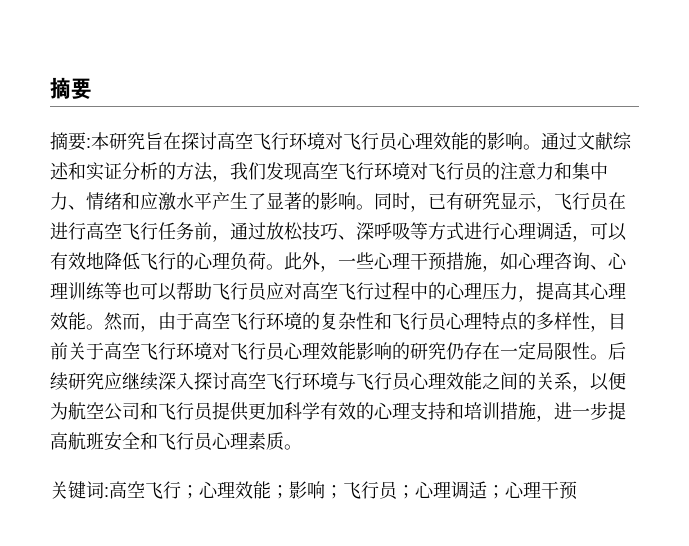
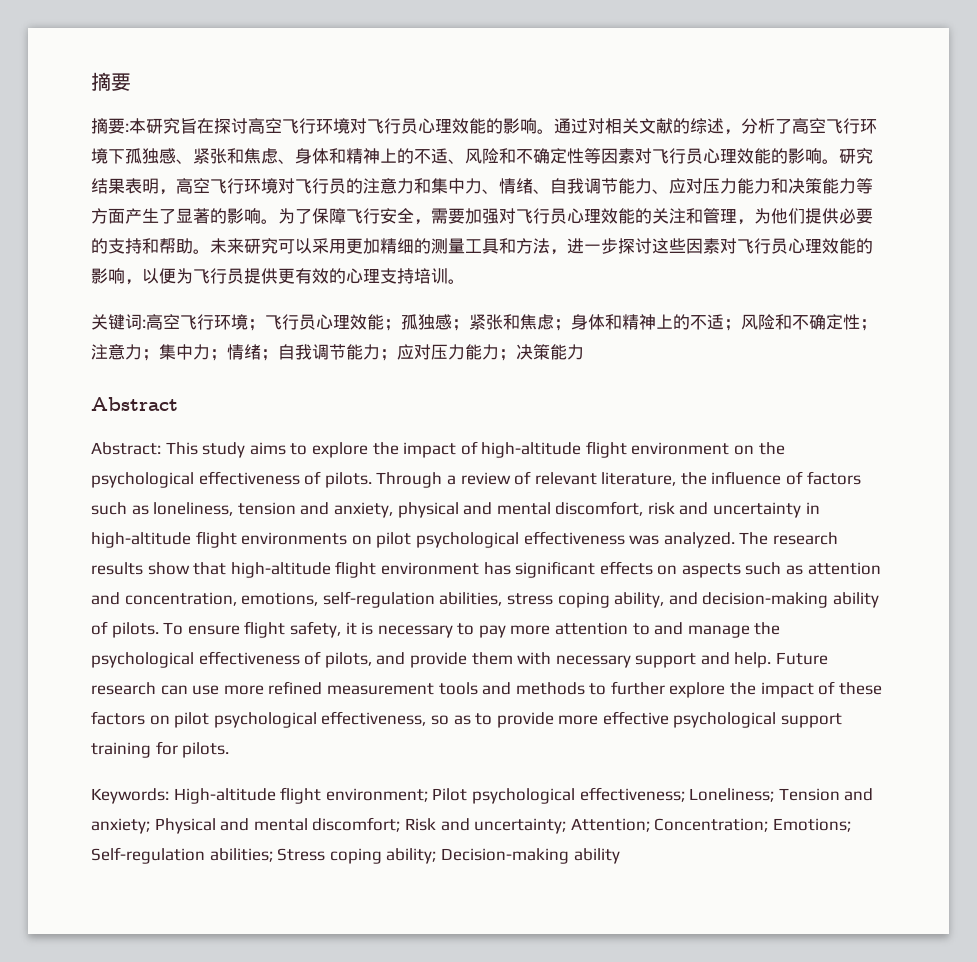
[577,132,632,150] [50,162,302,182] 文献综述和实证分析的方法，我们发现 -> [588,118,877,135] [91,148,873,164] [91,178,176,195] 对相关文献的综述，分析了高空飞行环境下孤独感、紧张和焦虑、身体和精神上的不适、风险和不确定性等因素对飞行员心理效能的影响。研究结果表明，
[122,192,212,211] 和应激水平 -> [533,178,873,194] [91,208,125,224] 、自我调节能力、应对压力能力和决策能力等方面
[374,192,626,212] [50,222,627,242] [50,252,627,272] [50,282,626,302] [50,312,626,332] [50,341,626,361] [50,372,626,392] [50,402,158,421] 同时，已有研究显示，飞行员在进行高空飞行任务前，通过放松技巧、深呼吸等方式进行心理调适，可以有效地降低飞行的心理负荷。此外，一些心理干预措施，如心理咨询、心理训练等也可以帮助飞行员应对高空飞行过程中的心理压力，提高其心理效能。然而，由于高空飞行环境的复杂性和飞行员心理特点的多样性，目前关于高空飞行环境对飞行员心理效能影响的研究仍存在一定局限性。后续研究应继续深入探讨高空飞行环境与飞行员心理效能之间的关系，以便为航空公司和 -> [278,208,873,225] [91,238,873,255] [91,268,193,285] 为了保障飞行安全，需要加强对飞行员心理效能的关注和管理，为他们提供必要的支持和帮助。未来研究可以采用更加精细的测量工具和方法，进一步探讨这些因素对飞行员心理效能的影响，以便为
[266,402,320,420] 加科学 -> (295, 276) none
[446,402,626,422] [50,431,284,451] 和培训措施，进一步提高航班安全和飞行员心理素质 -> [414,268,448,284] 培训
[181,481,577,500] ；心理效能；影响；飞行员；心理调适；心理干预 -> [214,314,877,331] [91,344,584,361] [91,397,178,411] [91,441,785,458] [91,471,861,488] [91,501,820,518] [91,531,838,548] [91,561,881,578] [91,591,879,608] [91,621,781,638] [91,651,829,668] [91,681,882,698] [91,711,843,728] [91,741,230,758] [91,787,874,804] [91,817,851,834] [91,847,620,864] 环境；飞行员心理效能；孤独感；紧张和焦虑；身体和精神上的不适；风险和不确定性；注意力；集中力；情绪；自我调节能力；应对压力能力；决策能力 // Abstract // Abstract: This study aims to explore the impact of high-altitude flight environment on the psychological effectiveness of pilots. Through a review of relevant literature, the influence of factors such as loneliness, tension and anxiety, physical and mental discomfort, risk and uncertainty in high-altitude flight environments on pilot psychological effectiveness was analyzed. The research results show that high-altitude flight environment has significant effects on aspects such as attention and concentration, emotions, self-regulation abilities, stress coping ability, and decision-making ability of pilots. To ensure flight safety, it is necessary to pay more attention to and manage the psychological effectiveness of pilots, and provide them with necessary support and help. Future research can use more refined measurement tools and methods to further explore the impact of these factors on pilot psychological effectiveness, so as to provide more effective psychological support training for pilots. // Keywords: High-altitude flight environment; Pilot psychological effectiveness; Loneliness; Tension and anxiety; Physical and mental discomfort; Risk and uncertainty; Attention; Concentration; Emotions; Self-regulation abilities; Stress coping ability; Decision-making ability

